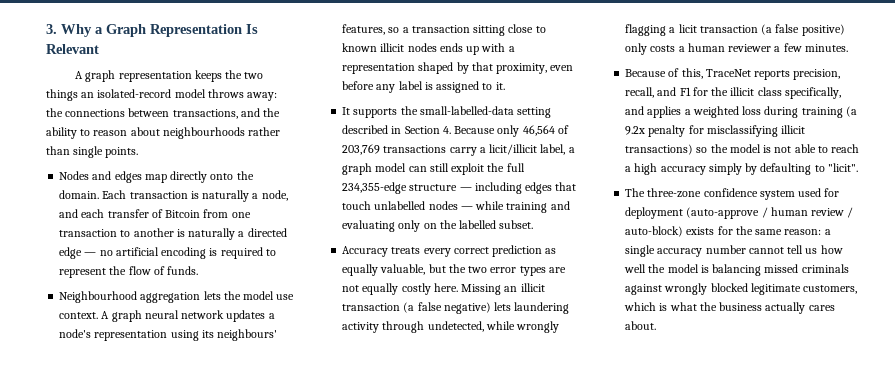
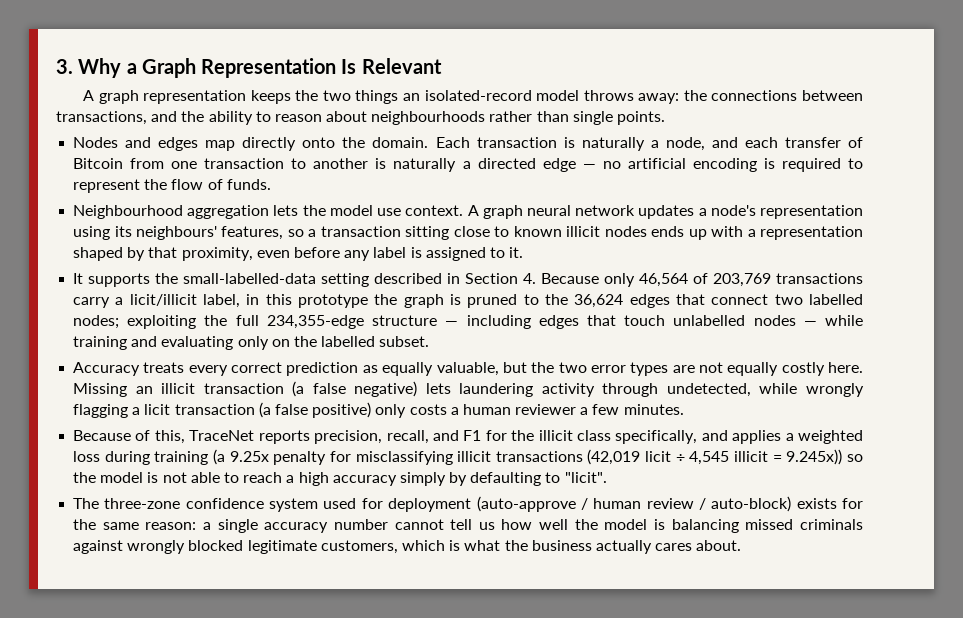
[568,147,575,153] [342,163,485,175] a graph model can still exploit -> [246,294,863,308] [73,315,197,329] in this prototype the graph is pruned to the 36,624 edges that connect two labelled nodes; exploiting
[625,126,646,135] 9.2x -> [229,451,269,462] 9.25x
[625,144,694,155] transactions) -> [495,449,843,465] transactions (42,019 licit ÷ 4,545 illicit = 9.245x))

